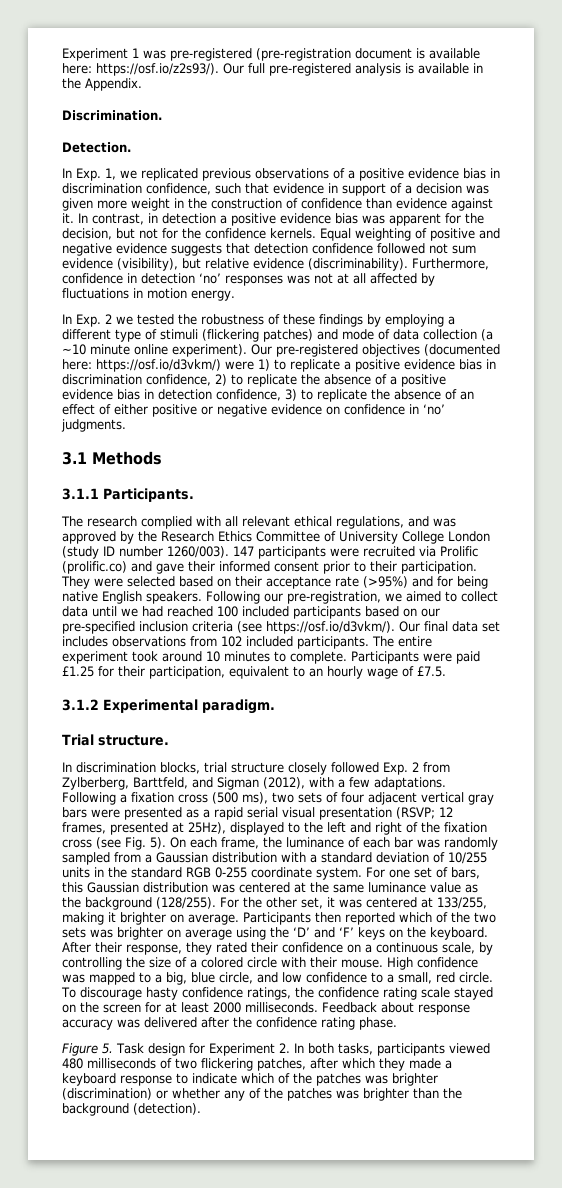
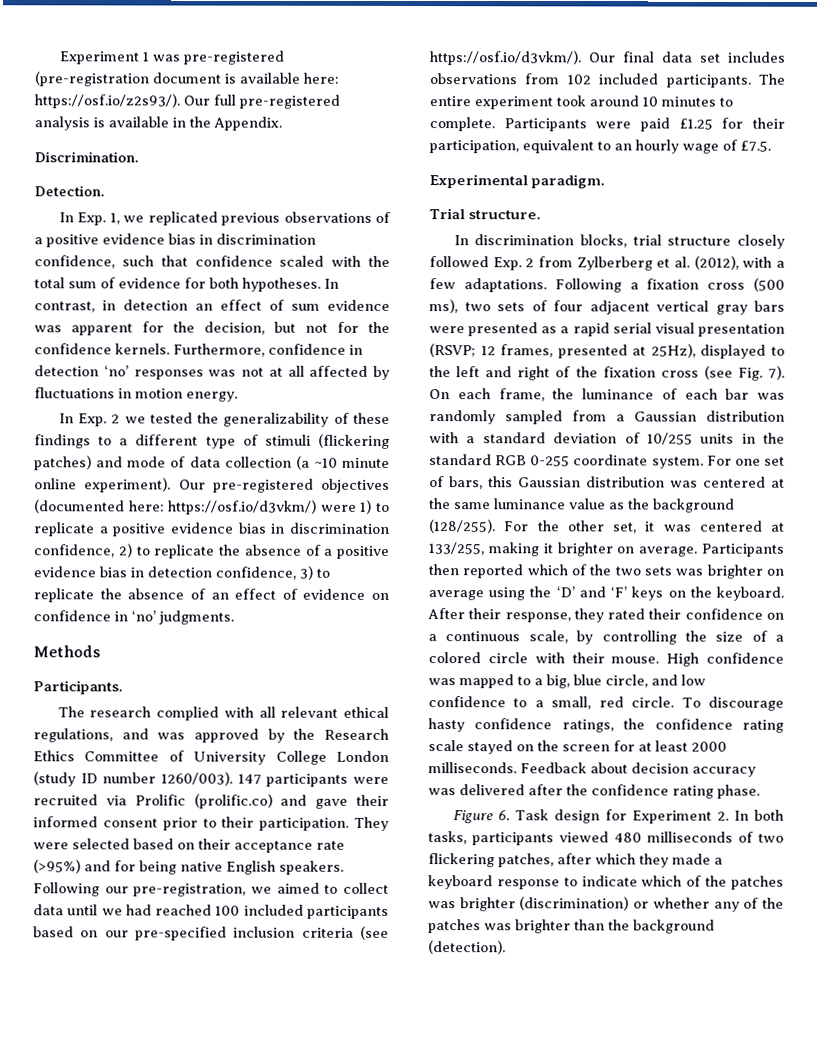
[273,183,489,196] [62,198,493,211] [62,213,358,226] evidence in support of a decision was given more weight in the construction of confidence than evidence against it. In contrast, in detection a positive evidence bias -> [194,255,390,267] [34,277,339,292] [34,299,390,313] confidence scaled with the total sum of evidence for both hypotheses. In contrast, in detection an effect of sum evidence
[320,228,500,241] [62,243,476,256] [62,258,408,271] Equal weighting of positive and negative evidence suggests that detection confidence followed not sum evidence (visibility), but relative evidence (discriminability). -> (170, 349) none
[201,314,264,325] robustness -> [223,412,330,427] generalizability
[367,314,444,327] by employing -> [98,436,113,446] to
[114,404,267,417] either positive or negative -> (298, 594) none
[62,452,87,465] 3.1 -> (234, 617) none
[62,488,99,500] 3.1.1 -> (101, 651) none
[62,699,99,711] 3.1.2 -> (771, 146) none
[62,777,259,790] Zylberberg, Barttfeld, and Sigman -> [576,256,690,271] Zylberberg et al.
[150,837,166,849] 5). -> [768,365,785,380] 7).
[418,1004,470,1015] response -> [631,762,689,774] decision
[102,1043,113,1054] 5. -> [497,810,510,821] 6.

